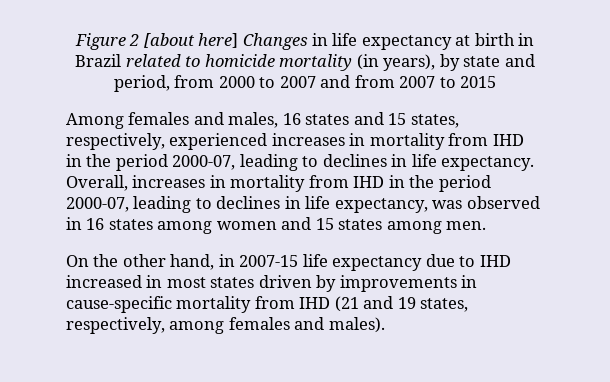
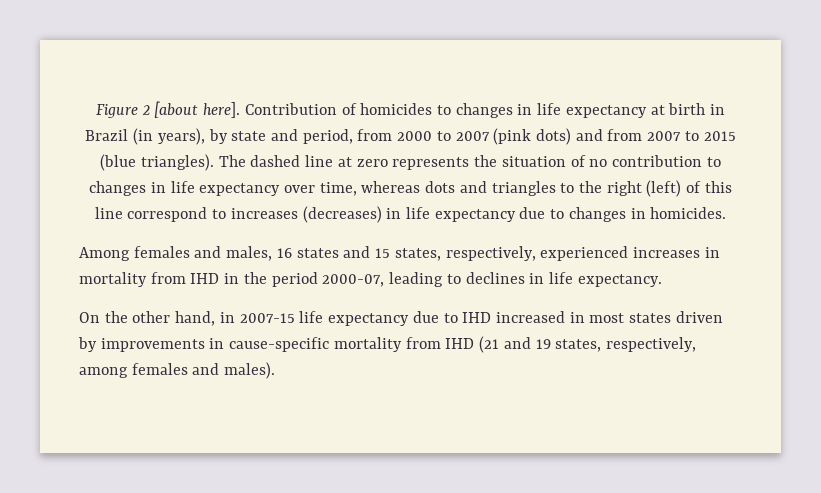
[198,33,308,50] here] Changes -> [203,102,513,118] here]. Contribution of homicides to changes
[125,54,353,71] related to homicide mortality -> (129, 135) none
(316, 82) none -> [493,128,572,145] (pink dots)
(497, 82) none -> [100,154,721,171] [89,180,732,197] [94,206,727,223] (blue triangles). The dashed line at zero represents the situation of no contribution to changes in life expectancy over time, whereas dots and triangles to the right (left) of this line correspond to increases (decreases) in life expectancy due to changes in homicides.
[66,175,491,192] [66,196,540,213] [66,217,487,234] Overall, increases in mortality from IHD in the period 2000-07, leading to declines in life expectancy, was observed in 16 states among women and 15 states among men. -> (662, 280) none

